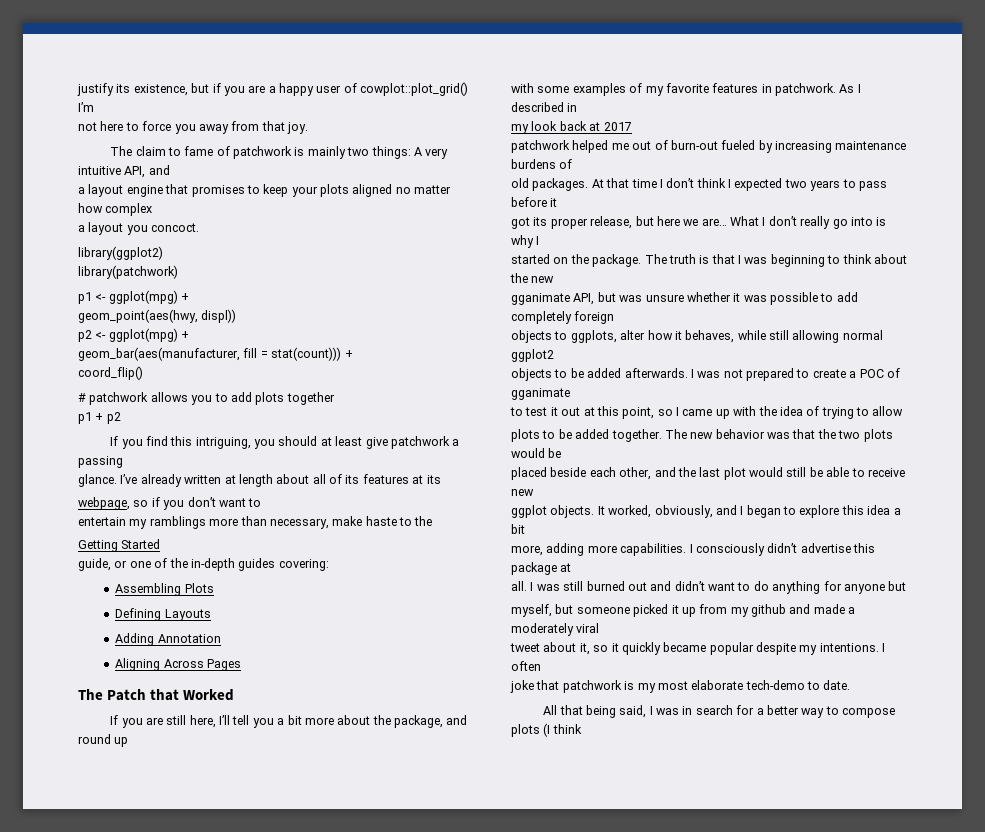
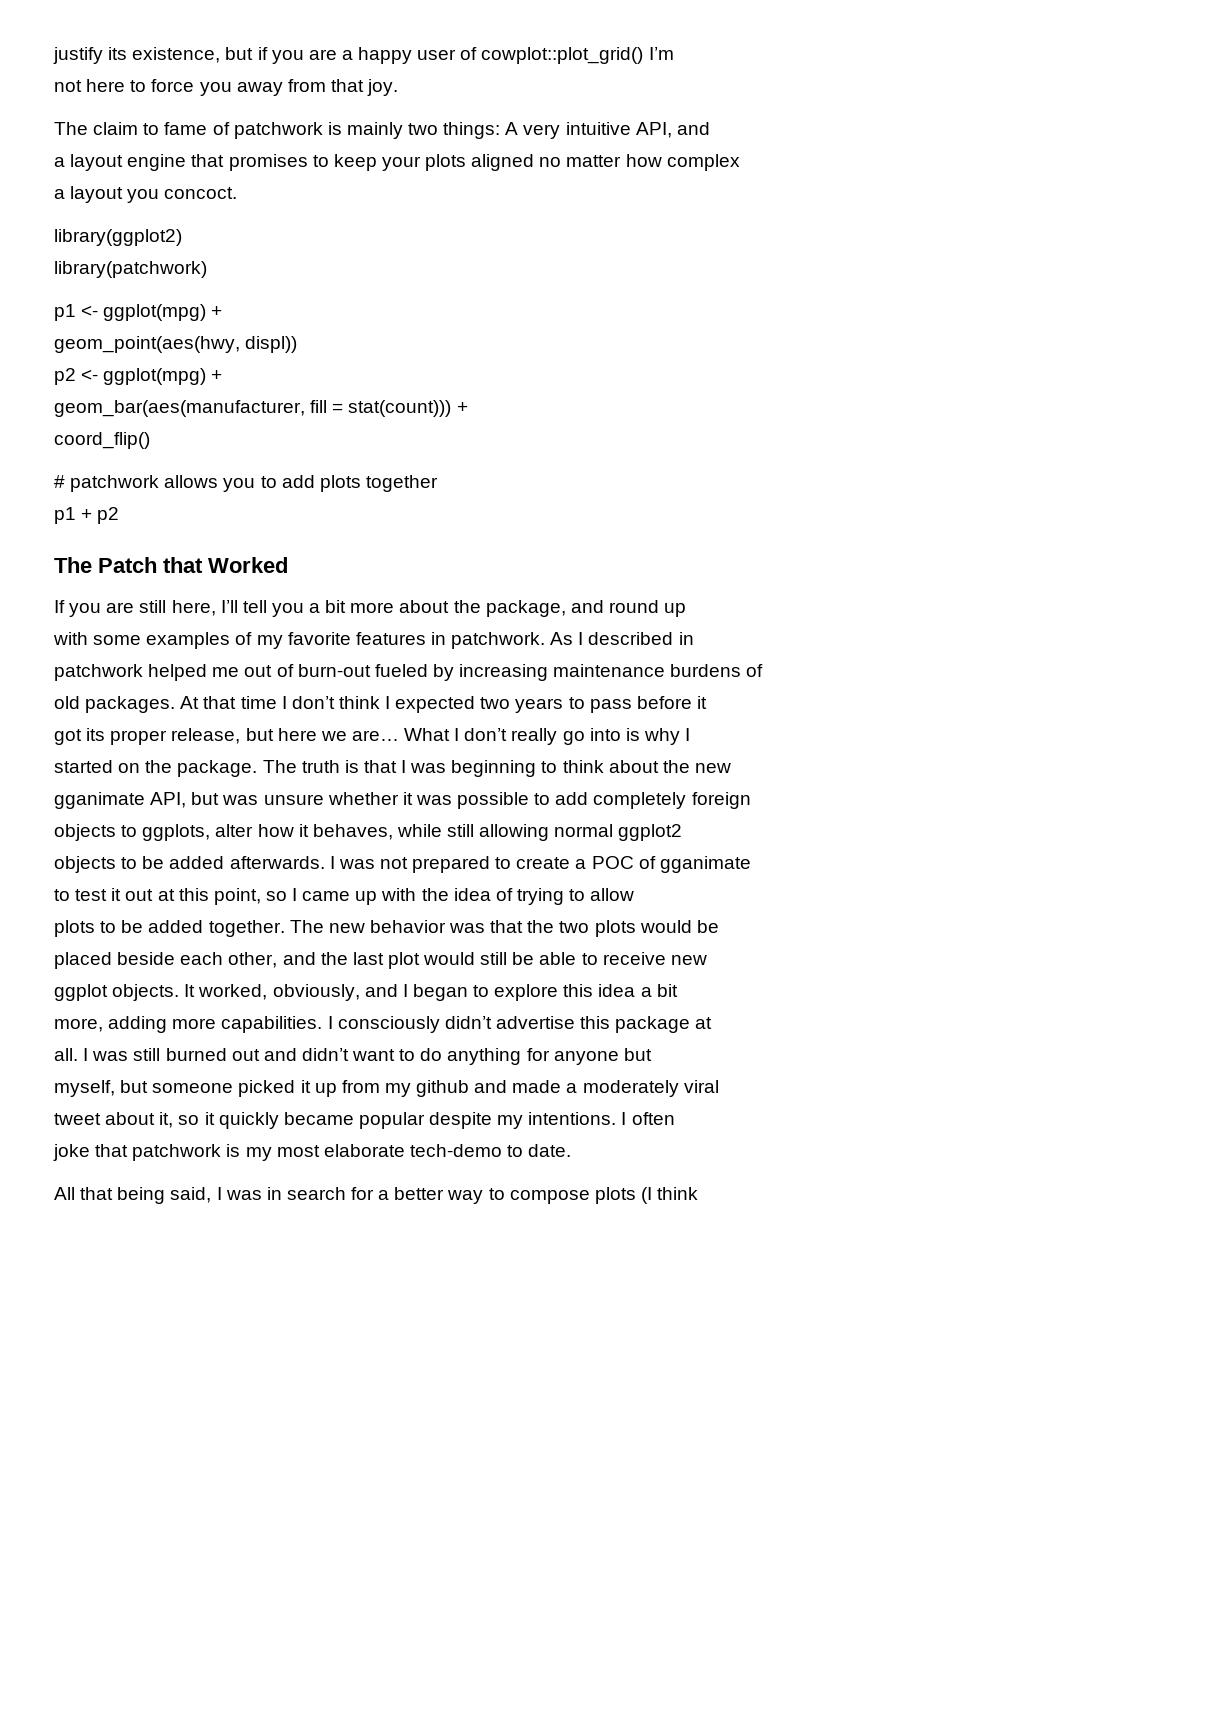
[110,436,460,449] [78,456,123,468] [78,474,441,487] [78,497,262,510] [78,516,433,529] [78,539,161,552] [78,558,329,571] [115,583,214,596] [115,608,211,621] [115,633,221,646] [115,658,241,671] // If you find this intriguing, you should at least give patchwork a passing // glance. I’ve already written at length about all of its features at its // webpage, so if you don’t want to // entertain my ramblings more than necessary, make haste to the // Getting Started // guide, or one of the in-depth guides covering: // Assembling Plots // Defining Layouts // Adding Annotation // Aligning Across Pages -> (120, 515) none
[511,121,632,134] // my look back at 2017 -> (694, 638) none

